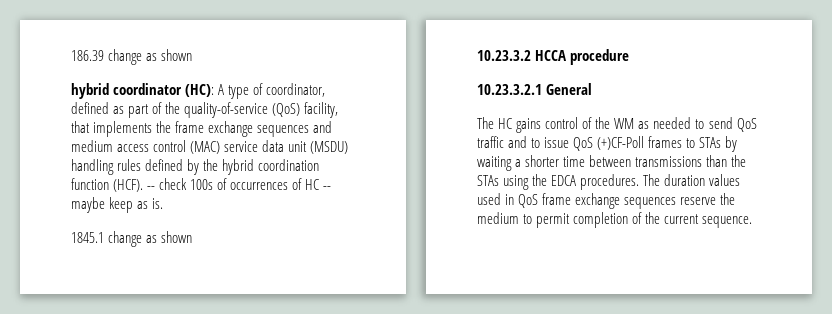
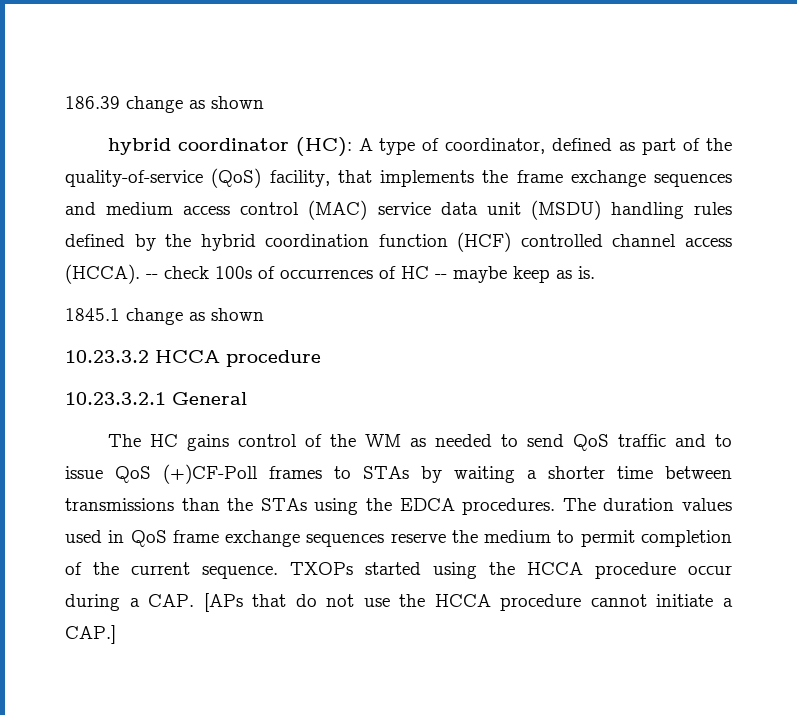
[113,179,144,192] (HCF). -> [457,232,732,252] [65,264,140,284] (HCF) controlled channel access (HCCA).
(753, 222) none -> [290,562,732,579] [65,593,734,612] [65,625,116,644] TXOPs started using the HCCA procedure occur during a CAP. [APs that do not use the HCCA procedure cannot initiate a CAP.]

